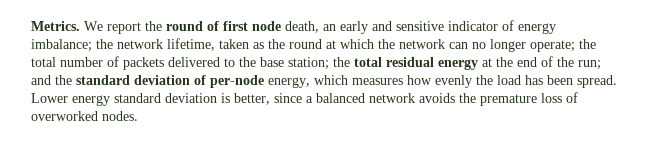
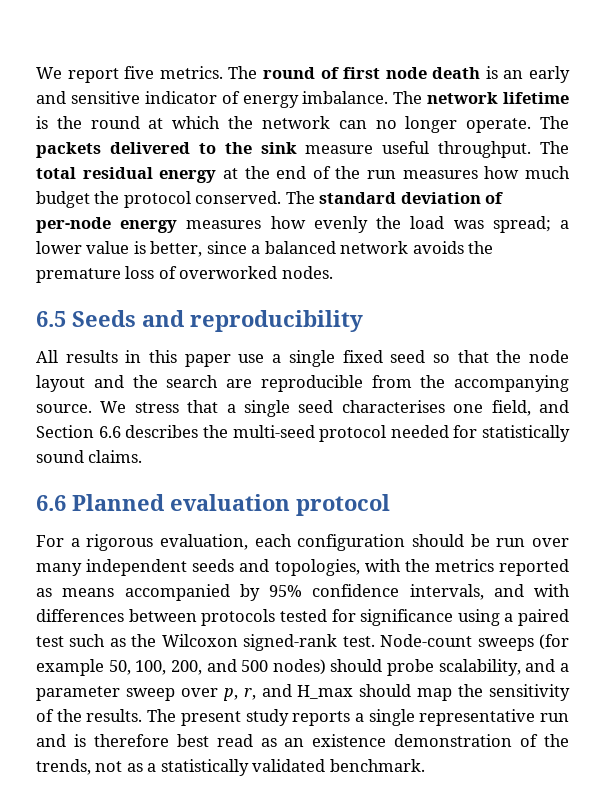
[31,21,80,31] Metrics. -> (36, 73) none
[145,21,162,31] the -> [124,66,258,79] five metrics. The
[285,21,319,33] death, -> [432,66,498,79] death is
[31,38,264,52] imbalance; the network lifetime, taken as -> [302,91,569,104] [36,116,48,129] imbalance. The network lifetime is
[530,39,596,52] [31,56,350,70] operate; the total number of packets delivered to the base station; the -> [466,116,569,133] [36,141,569,158] operate. The packets delivered to the sink measure useful throughput. The
[578,60,601,70] [31,75,72,85] run; and the -> [367,166,570,179] [36,191,315,208] run measures how much budget the protocol conserved. The
[268,75,348,88] energy, which -> [120,220,178,233] energy
[525,75,617,88] [31,93,217,106] has been spread. Lower energy standard deviation -> [453,216,569,233] [36,241,130,254] was spread; a lower value
(138, 116) none -> [36,310,363,332] [36,350,569,367] [36,375,569,392] [36,400,569,417] [36,425,570,442] [36,450,143,463] [36,494,390,516] [36,534,569,551] [36,559,569,576] [36,584,570,601] [36,609,569,626] [36,634,569,651] [36,659,569,676] [36,684,570,701] [36,709,569,726] [36,734,569,747] [36,759,425,776] // 6.5 Seeds and reproducibility // All results in this paper use a single fixed seed so that the node layout and the search are reproducible from the accompanying source. We stress that a single seed characterises one field, and Section 6.6 describes the multi-seed protocol needed for statistically sound claims. // 6.6 Planned evaluation protocol // For a rigorous evaluation, each configuration should be run over many independent seeds and topologies, with the metrics reported as means accompanied by 95% confidence intervals, and with differences between protocols tested for significance using a paired test such as the Wilcoxon signed-rank test. Node-count sweeps (for example 50, 100, 200, and 500 nodes) should probe scalability, and a parameter sweep over p, r, and H_max should map the sensitivity of the results. The present study reports a single representative run and is therefore best read as an existence demonstration of the trends, not as a statistically validated benchmark.

